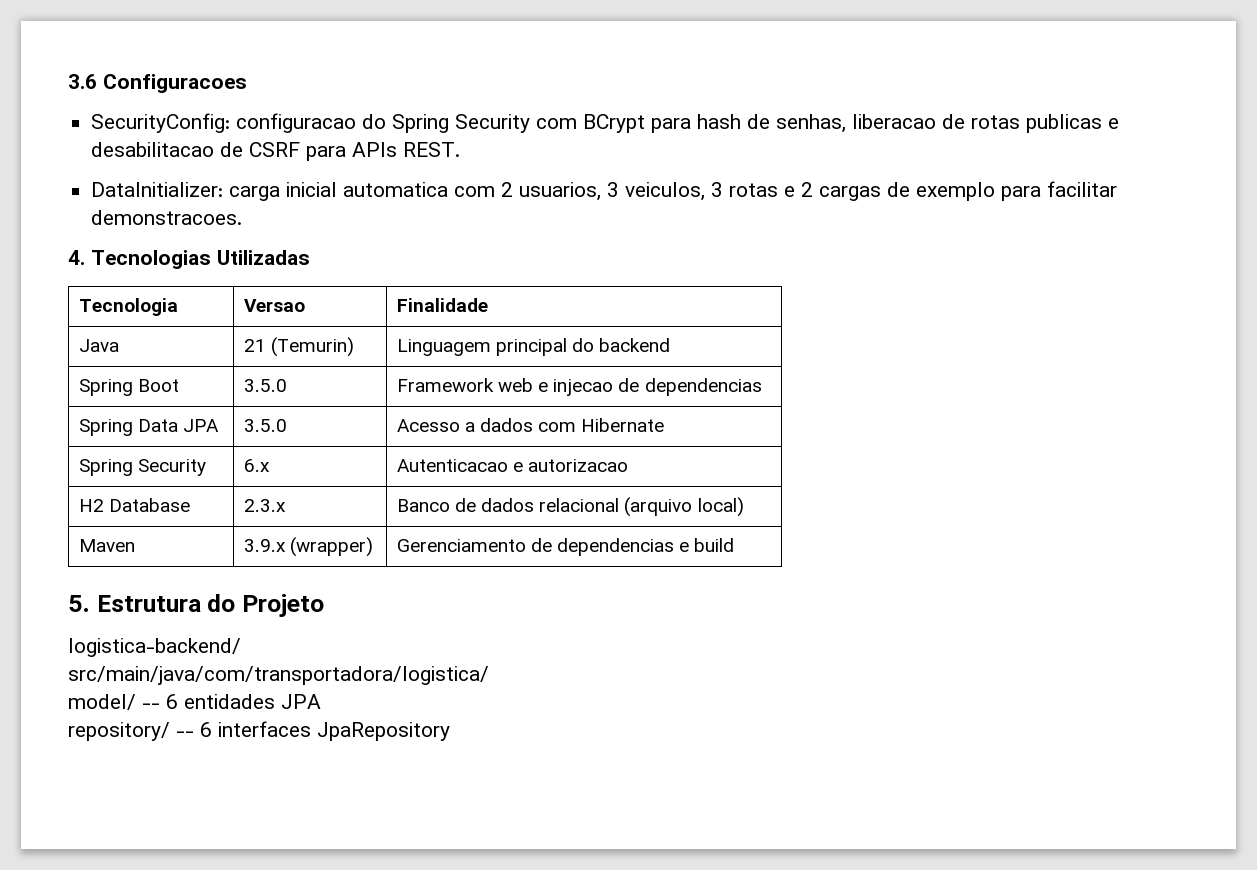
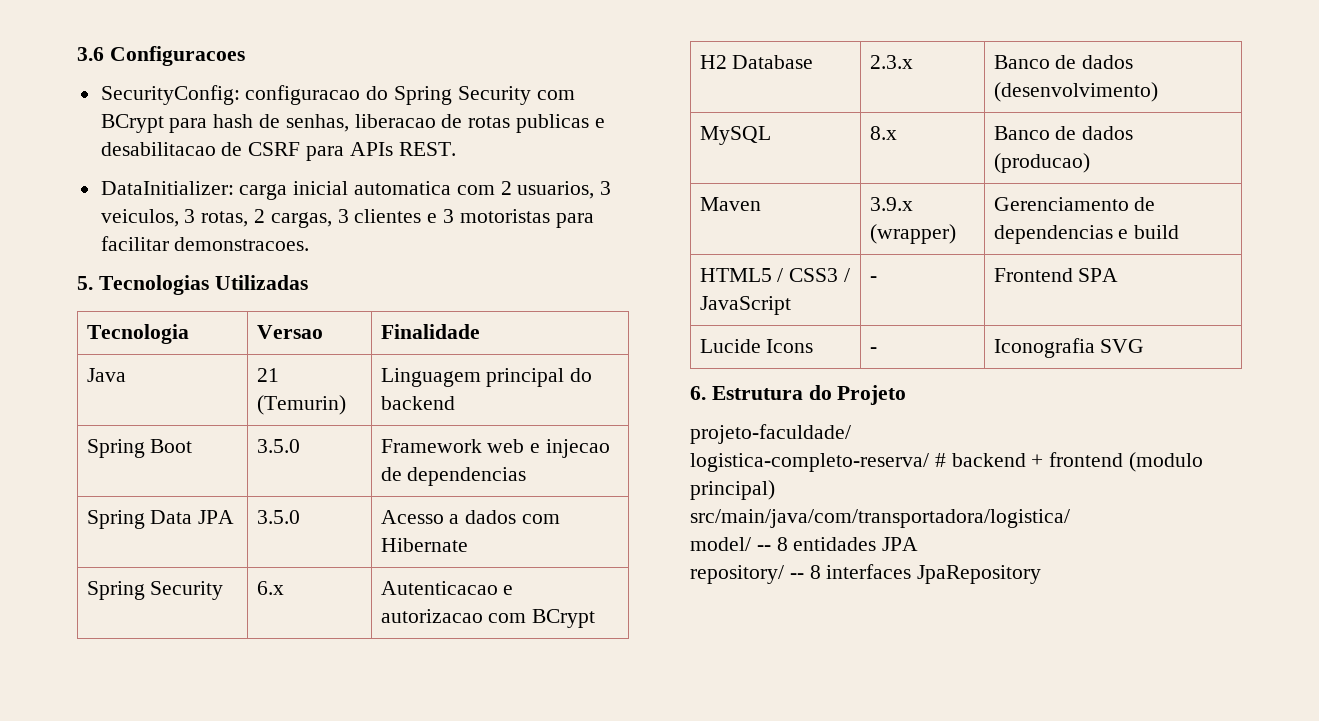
[729,182,996,201] rotas e 2 cargas de exemplo -> [201,209,550,228] rotas, 2 cargas, 3 clientes e 3 motoristas
[68,250,85,265] 4. -> [77,276,93,290] 5.
(629, 465) none -> [488,609,596,628] com BCrypt
[539,497,744,517] relacional (arquivo local) -> [993,82,1158,102] [699,126,771,145] [869,126,897,140] [993,126,1134,140] [993,153,1090,173] (desenvolvimento) // MySQL | 8.x | Banco de dados (producao)
[68,594,324,617] [68,638,241,657] // 5. Estrutura do Projeto // logistica-backend/ -> [699,268,851,282] [699,296,791,315] [869,276,877,282] [993,268,1119,282] [699,339,814,353] [869,347,877,353] [993,338,1145,358] [690,385,907,405] [690,424,851,444] [690,452,1204,472] [690,480,775,500] // HTML5 / CSS3 / JavaScript | - | Frontend SPA // Lucide Icons | - | Iconografia SVG // 6. Estrutura do Projeto // projeto-faculdade/ // logistica-completo-reserva/ # backend + frontend (modulo principal)
[166,694,178,709] 6 -> [776,537,788,551] 8
[200,722,212,737] 6 -> [809,565,821,579] 8

